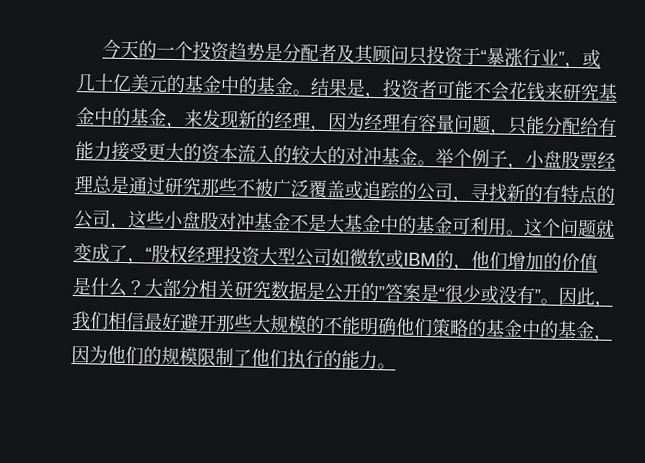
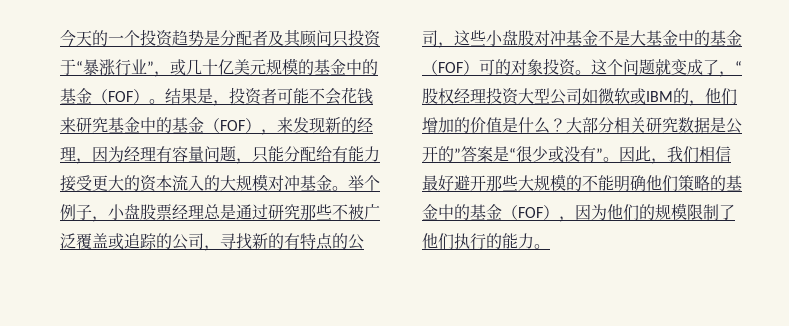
[166,74,294,95] 的基金中的基金 -> [266,58,378,75] [60,88,149,104] 规模的基金中的基金（FOF）
(167, 117) none -> [204,118,261,133] （FOF）
[291,145,346,165] 较大的 -> [220,174,268,191] 大规模
[451,216,507,236] 可利用 -> [422,58,576,76] （FOF）可的对象投资
(595, 330) none -> [502,205,559,220] （FOF）

